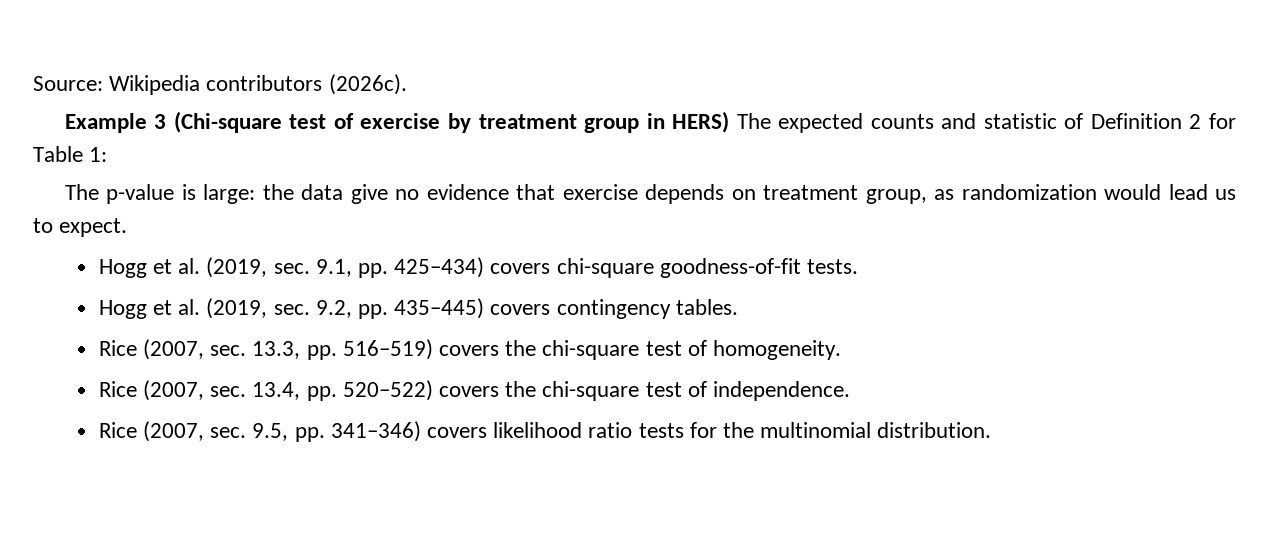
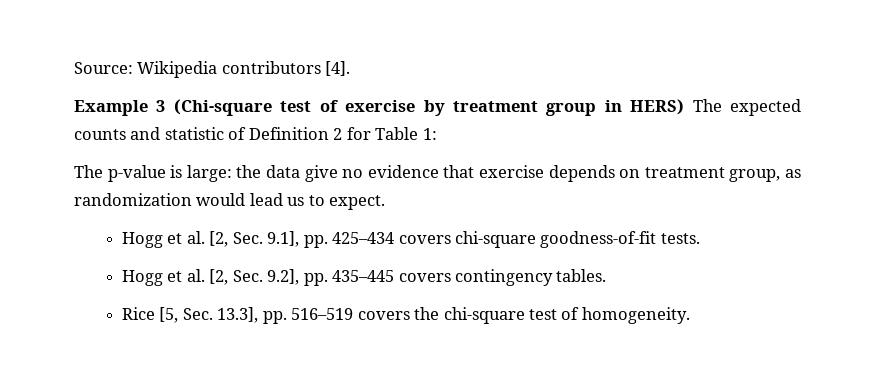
[328,74,407,95] (2026c). -> [325,61,351,76] [4].
[206,257,485,278] (2019, sec. 9.1, pp. 425–434) -> [209,231,395,248] [2, Sec. 9.1], pp. 425–434
[206,298,485,319] (2019, sec. 9.2, pp. 435–445) -> [209,269,395,286] [2, Sec. 9.2], pp. 435–445
[142,339,433,360] (2007, sec. 13.3, pp. 516–519) -> [159,307,354,324] [5, Sec. 13.3], pp. 516–519
[98,380,851,401] [98,421,992,442] // Rice (2007, sec. 13.4, pp. 520–522) covers the chi-square test of independence. // Rice (2007, sec. 9.5, pp. 341–346) covers likelihood ratio tests for the multinomial distribution. -> (690, 315) none

